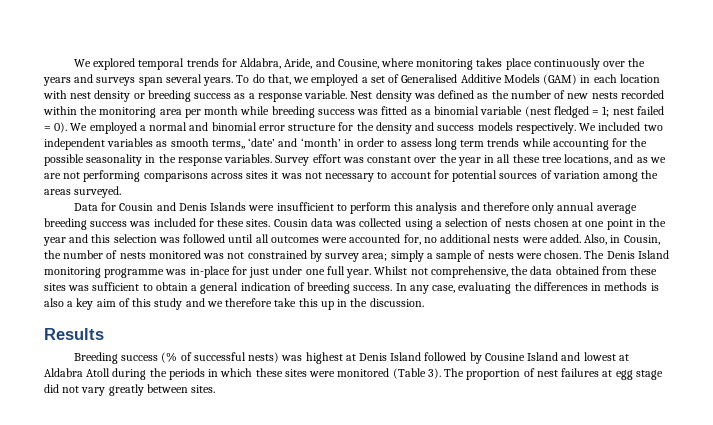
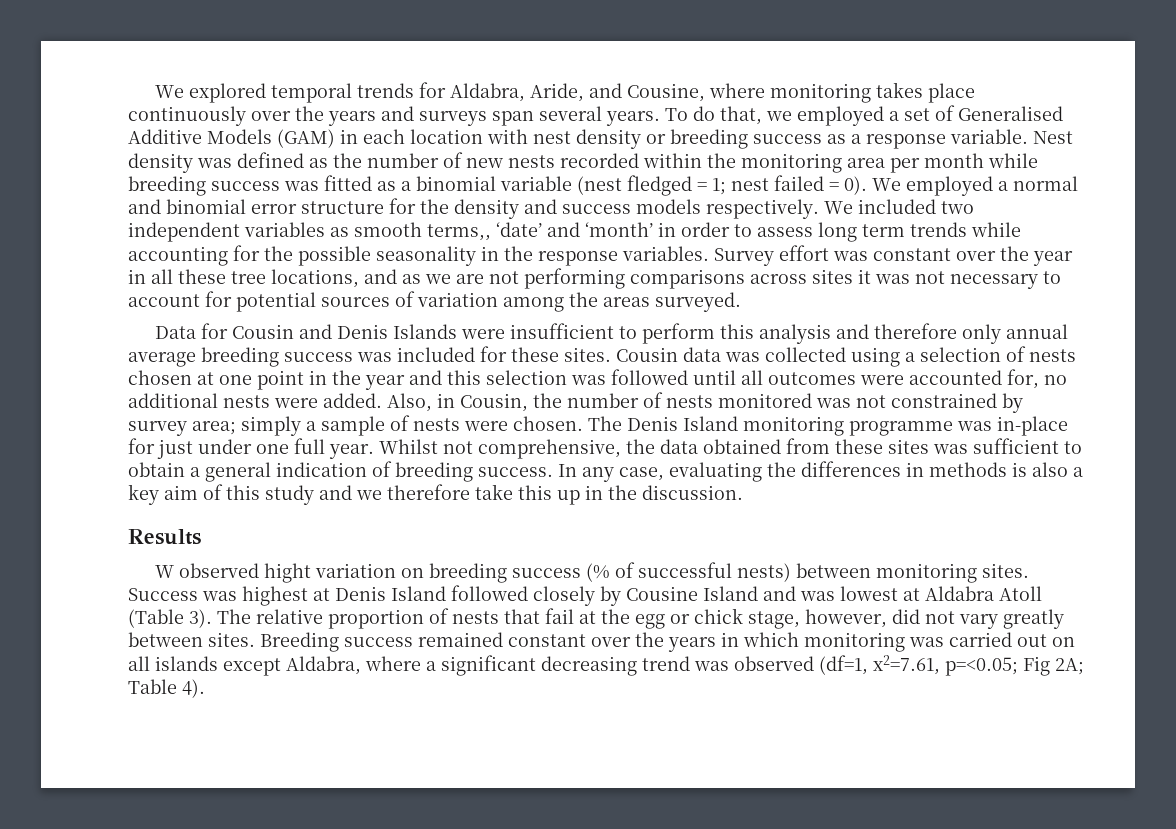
[73,352,118,364] Breeding -> [154,563,507,583] W observed hight variation on breeding
(280, 357) none -> [795,563,1029,583] [128,588,198,601] between monitoring sites. Success
(467, 356) none -> [533,586,595,606] closely
(581, 356) none -> [800,591,835,601] was
[112,368,390,380] during the periods in which these sites were monitored -> (1042, 593) none
(465, 372) none -> [256,609,323,624] relative
[536,368,663,380] nest failures at egg stage -> [452,608,887,629] nests that fail at the egg or chick stage, however,
(216, 389) none -> [260,632,1075,652] [128,655,1084,676] [128,679,205,698] Breeding success remained constant over the years in which monitoring was carried out on all islands except Aldabra, where a significant decreasing trend was observed (df=1, x2=7.61, p=<0.05; Fig 2A; Table 4).

